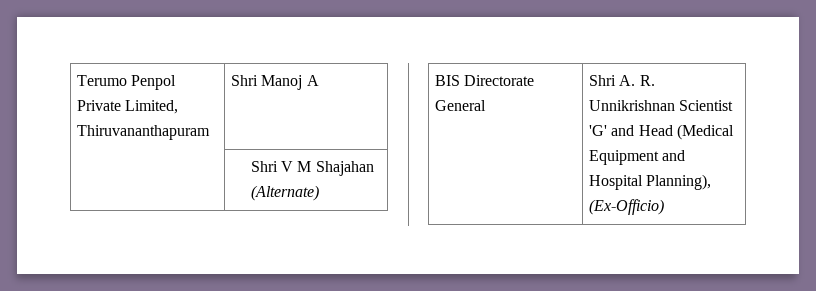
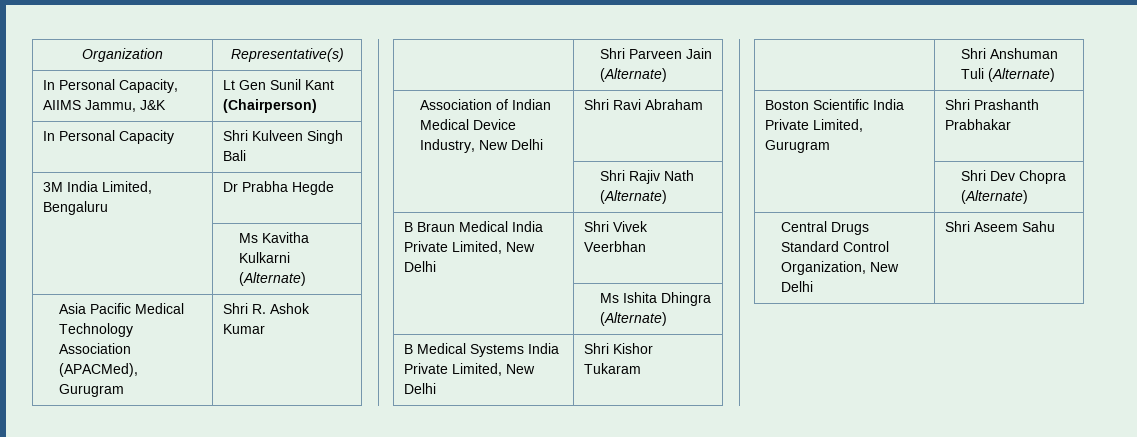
[77,75,177,90] [77,100,179,114] [77,125,211,140] [231,75,319,90] [250,161,374,176] [250,185,319,201] [435,75,535,86] [435,100,487,111] [589,75,655,86] [589,100,734,111] [589,124,734,140] [589,150,686,165] [589,174,712,190] [589,199,665,215] Terumo Penpol Private Limited, Thiruvananthapuram | Shri Manoj A // | Shri V M Shajahan (Alternate) // BIS Directorate General | Shri A. R. Unnikrishnan Scientist 'G' and Head (Medical Equipment and Hospital Planning), (Ex-Officio) -> [82,48,163,62] [230,48,344,62] [42,79,178,93] [42,100,166,112] [222,79,334,90] [222,99,317,113] [42,130,174,144] [222,130,343,144] [222,150,246,161] [42,181,152,194] [42,201,108,215] [222,181,334,195] [238,232,309,243] [238,252,290,263] [238,272,306,286] [58,303,184,314] [58,323,133,337] [58,343,131,354] [58,363,138,377] [58,384,124,397] [222,303,310,314] [222,324,265,334] [599,48,712,59] [599,68,667,82] [419,99,551,110] [419,119,516,130] [419,139,543,153] [583,99,703,110] [599,170,694,184] [599,190,667,204] [403,221,543,232] [403,241,535,254] [403,261,436,272] [583,221,648,232] [583,241,646,252] [599,292,711,306] [599,312,667,326] [403,343,559,357] [403,363,535,376] [403,383,436,394] [583,343,653,354] [583,363,641,374] [960,48,1058,59] [960,68,1055,82] [764,99,904,110] [764,119,863,132] [764,140,830,153] [944,99,1039,110] [944,119,1011,130] [960,170,1066,184] [960,190,1028,204] [780,221,869,235] [780,241,889,252] [780,261,899,275] [780,281,813,292] [944,221,1055,232] Organization | Representative(s) // In Personal Capacity, AIIMS Jammu, J&K | Lt Gen Sunil Kant (Chairperson) // In Personal Capacity | Shri Kulveen Singh Bali // 3M India Limited, Bengaluru | Dr Prabha Hegde // | Ms Kavitha Kulkarni (Alternate) // Asia Pacific Medical Technology Association (APACMed), Gurugram | Shri R. Ashok Kumar // | Shri Parveen Jain (Alternate) // Association of Indian Medical Device Industry, New Delhi | Shri Ravi Abraham // | Shri Rajiv Nath (Alternate) // B Braun Medical India Private Limited, New Delhi | Shri Vivek Veerbhan // | Ms Ishita Dhingra (Alternate) // B Medical Systems India Private Limited, New Delhi | Shri Kishor Tukaram // | Shri Anshuman Tuli (Alternate) // Boston Scientific India Private Limited, Gurugram | Shri Prashanth Prabhakar // | Shri Dev Chopra (Alternate) // Central Drugs Standard Control Organization, New Delhi | Shri Aseem Sahu

